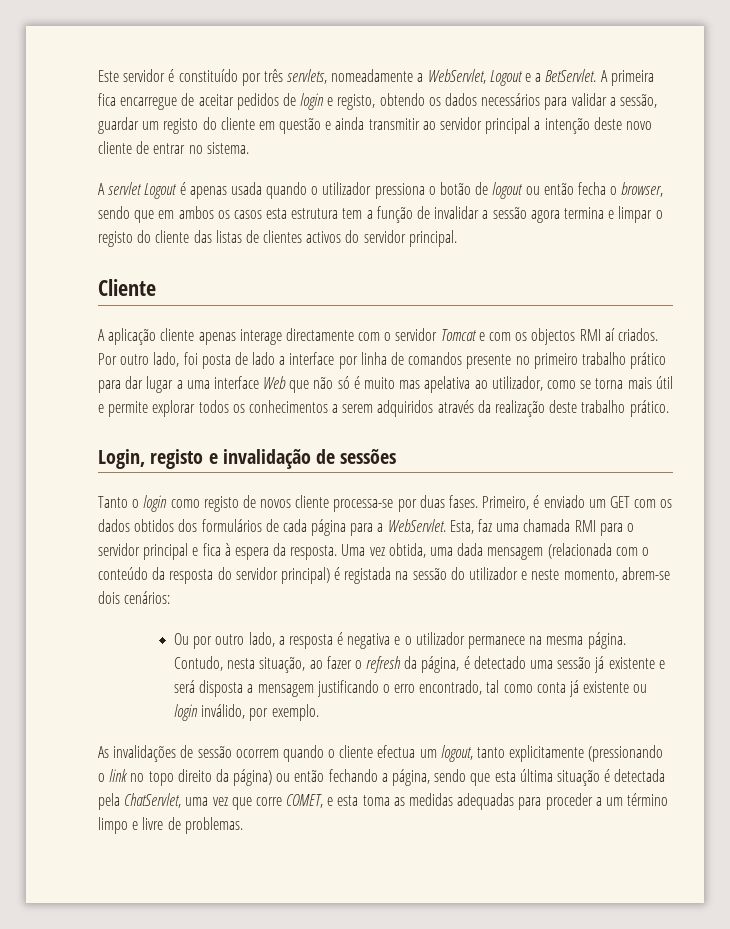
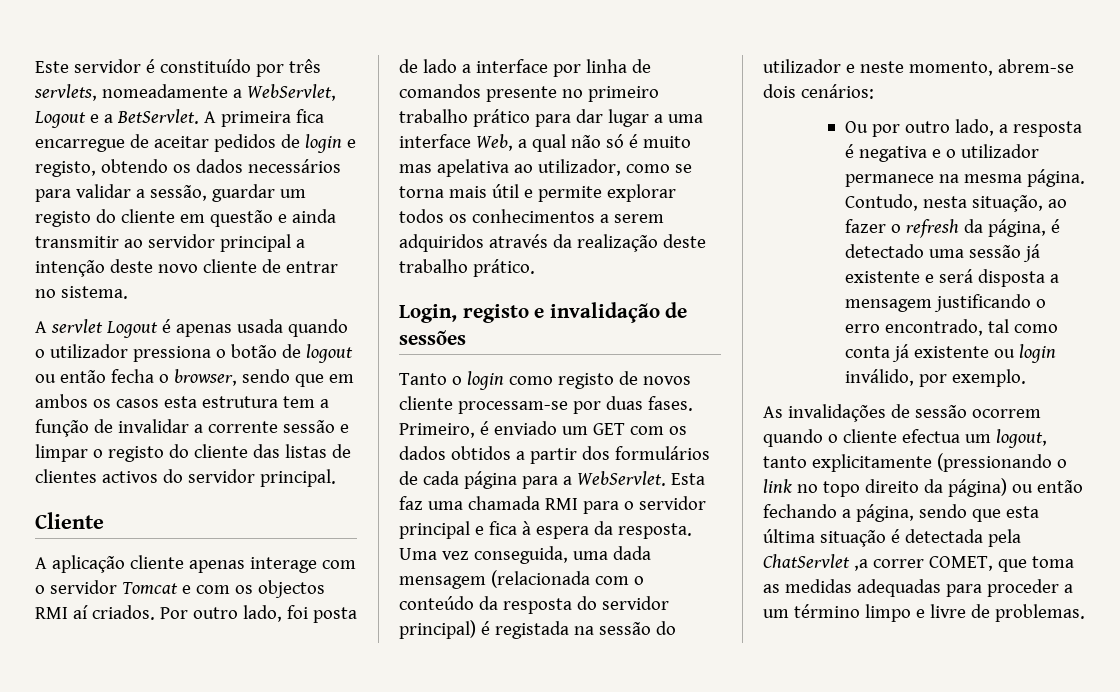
[492,206,604,223] sessão agora termina -> [207,420,335,433] corrente sessão
[285,328,354,341] directamente -> (317, 565) none
[263,376,310,393] Web que -> [475,134,566,152] Web, a qual
[333,499,394,512] processa-se -> [457,401,568,414] processam-se
(175, 525) none -> [515,448,577,464] a partir
[449,520,474,534] Esta, -> [670,473,705,485] Esta
[388,543,426,558] obtida, -> [473,546,568,564] conseguida,
[124,793,359,810] ChatServlet, uma vez que corre COMET, e esta -> [763,554,1027,572] ChatServlet ,a correr COMET, que

